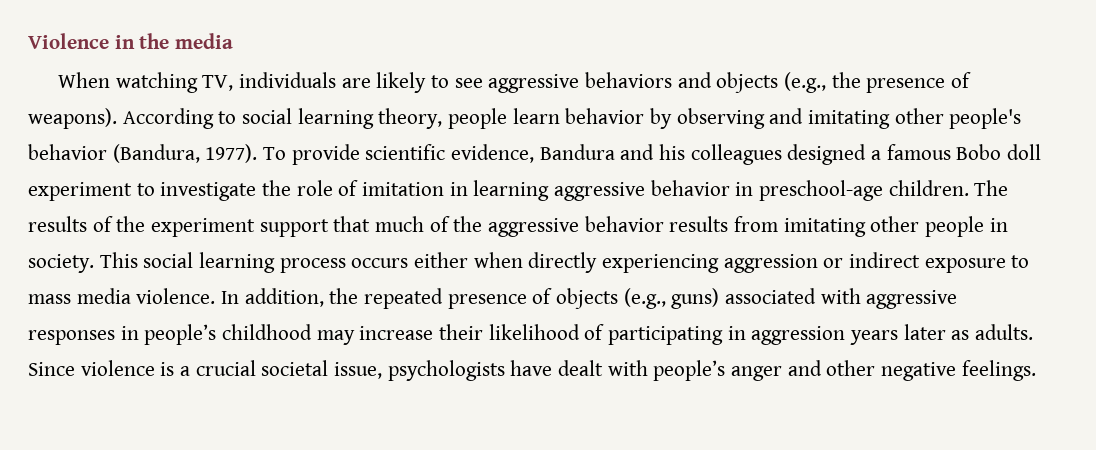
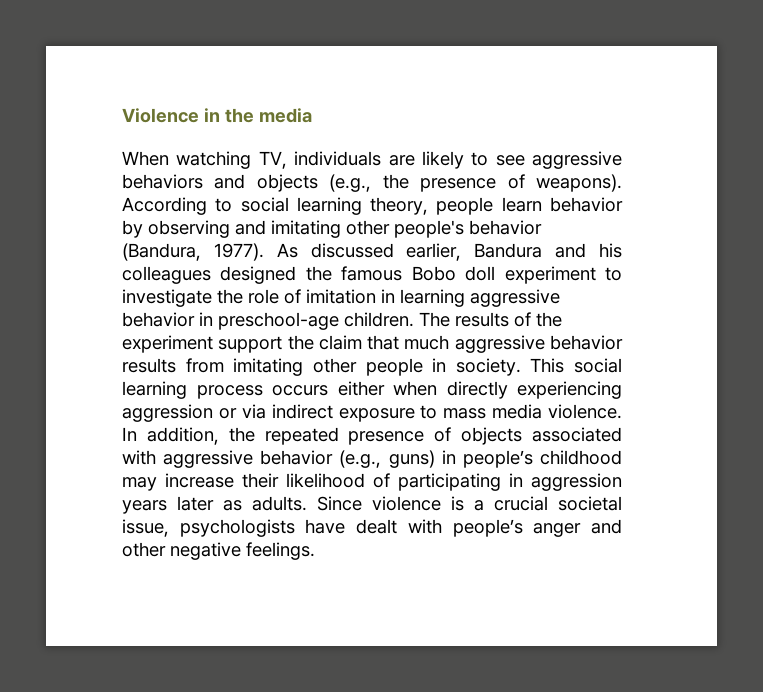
[263,144,535,165] To provide scientific evidence, -> [276,243,462,261] As discussed earlier,
[871,150,882,160] a -> [305,266,332,281] the
[333,216,483,232] that much of the -> [287,335,450,350] the claim that much
(844, 263) none -> [241,404,266,419] via
[623,288,720,309] (e.g., guns) -> (523, 436) none
[28,330,115,345] responses -> [260,450,435,468] behavior (e.g., guns)

